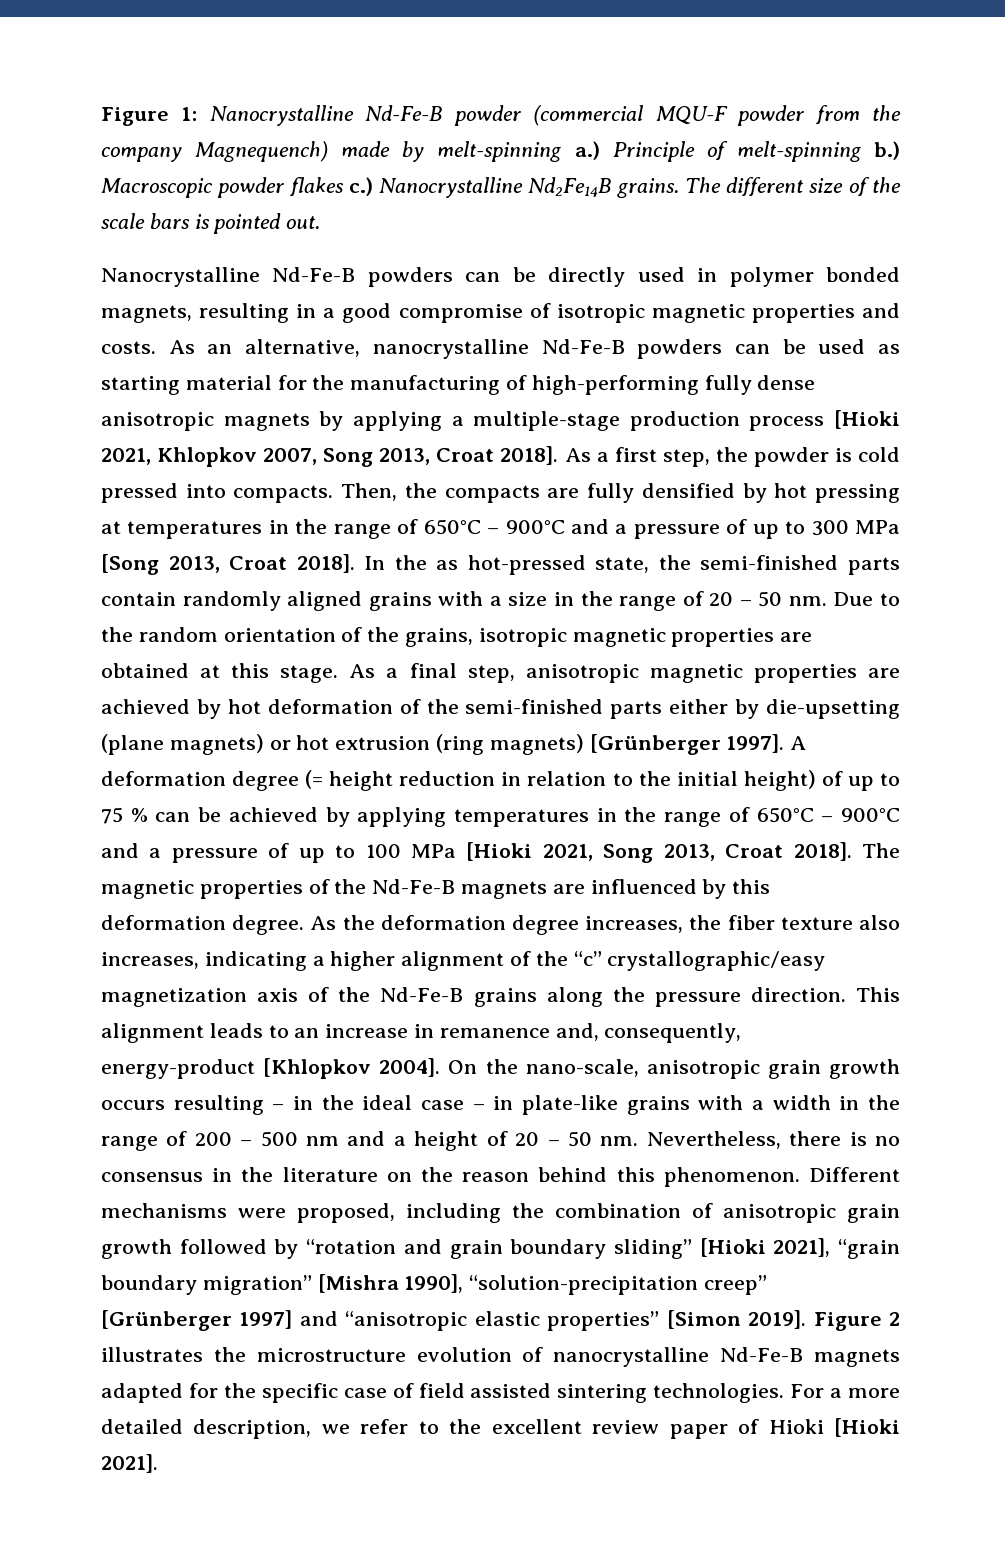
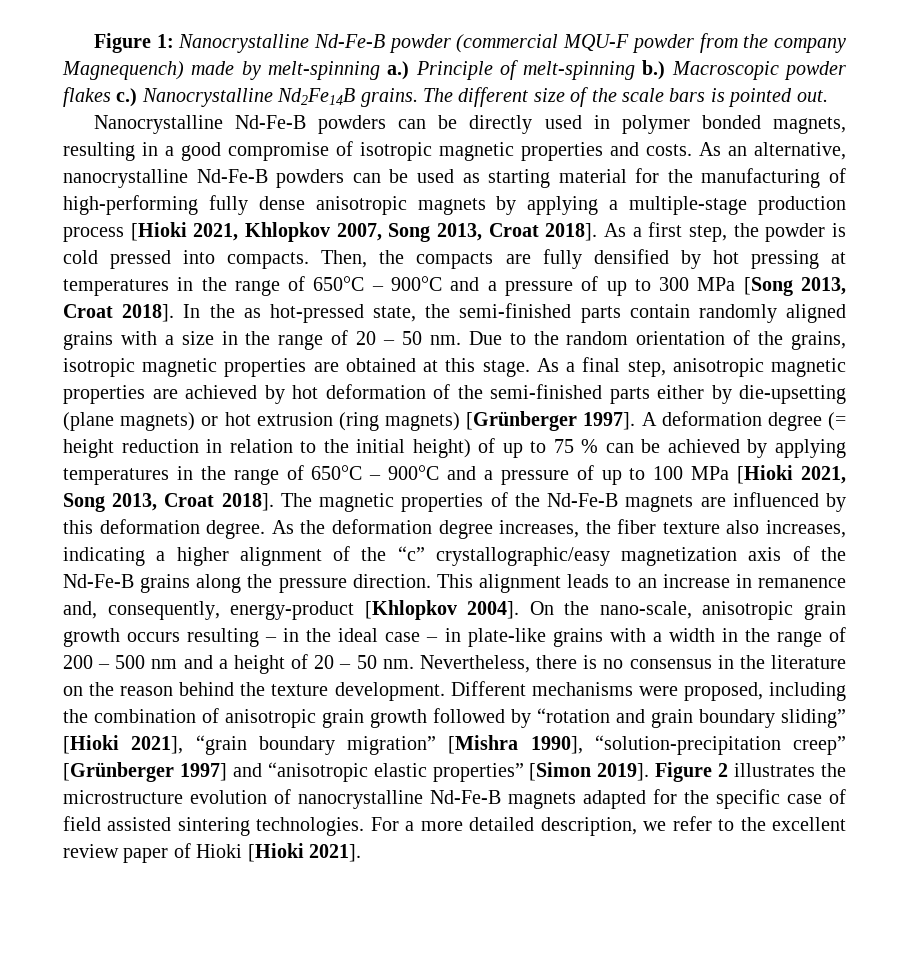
[616,1167,800,1187] this phenomenon. -> [240,682,445,701] the texture development.

